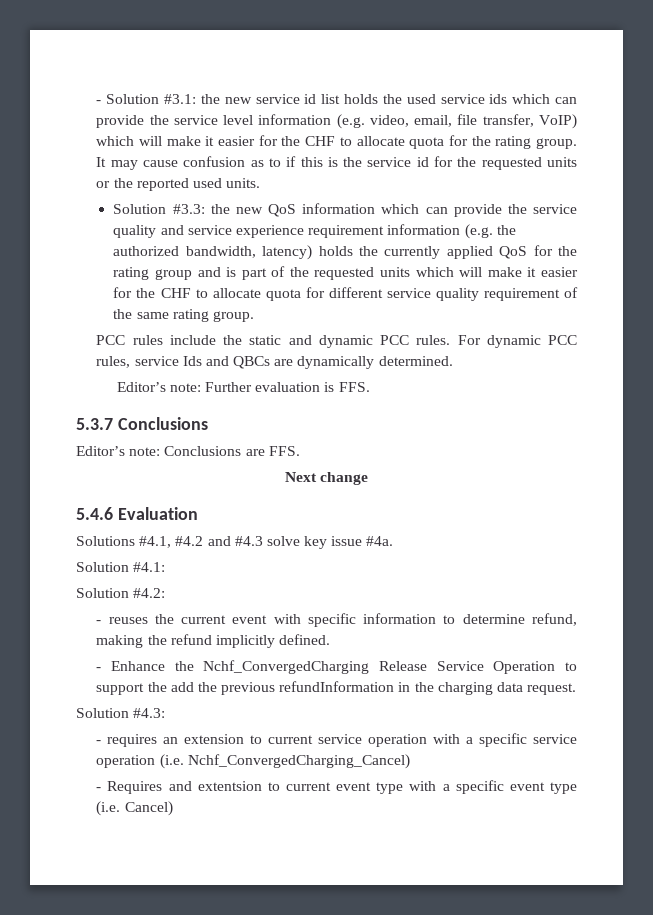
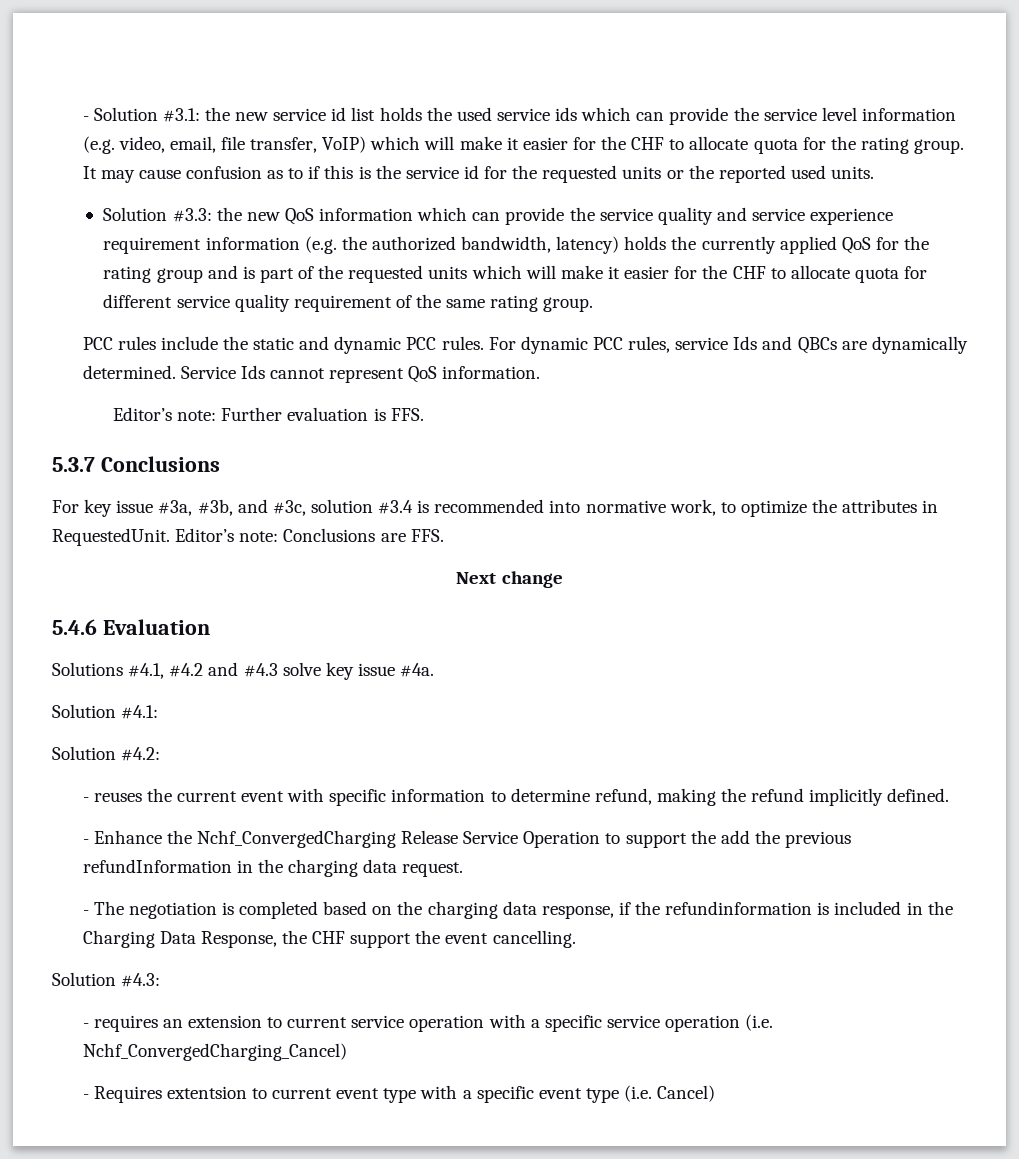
(453, 361) none -> [180,365,541,383] Service Ids cannot represent QoS information.
(208, 423) none -> [52,499,939,517] [52,528,170,546] For key issue #3a, #3b, and #3c, solution #3.4 is recommended into normative work, to optimize the attributes in RequestedUnit.
(577, 689) none -> [82,901,953,919] [82,930,576,948] // - The negotiation is completed based on the charging data response, if the refundinformation is included in the Charging Data Response, the CHF support the event cancelling.
[168,781,192,791] and -> (162, 1094) none

